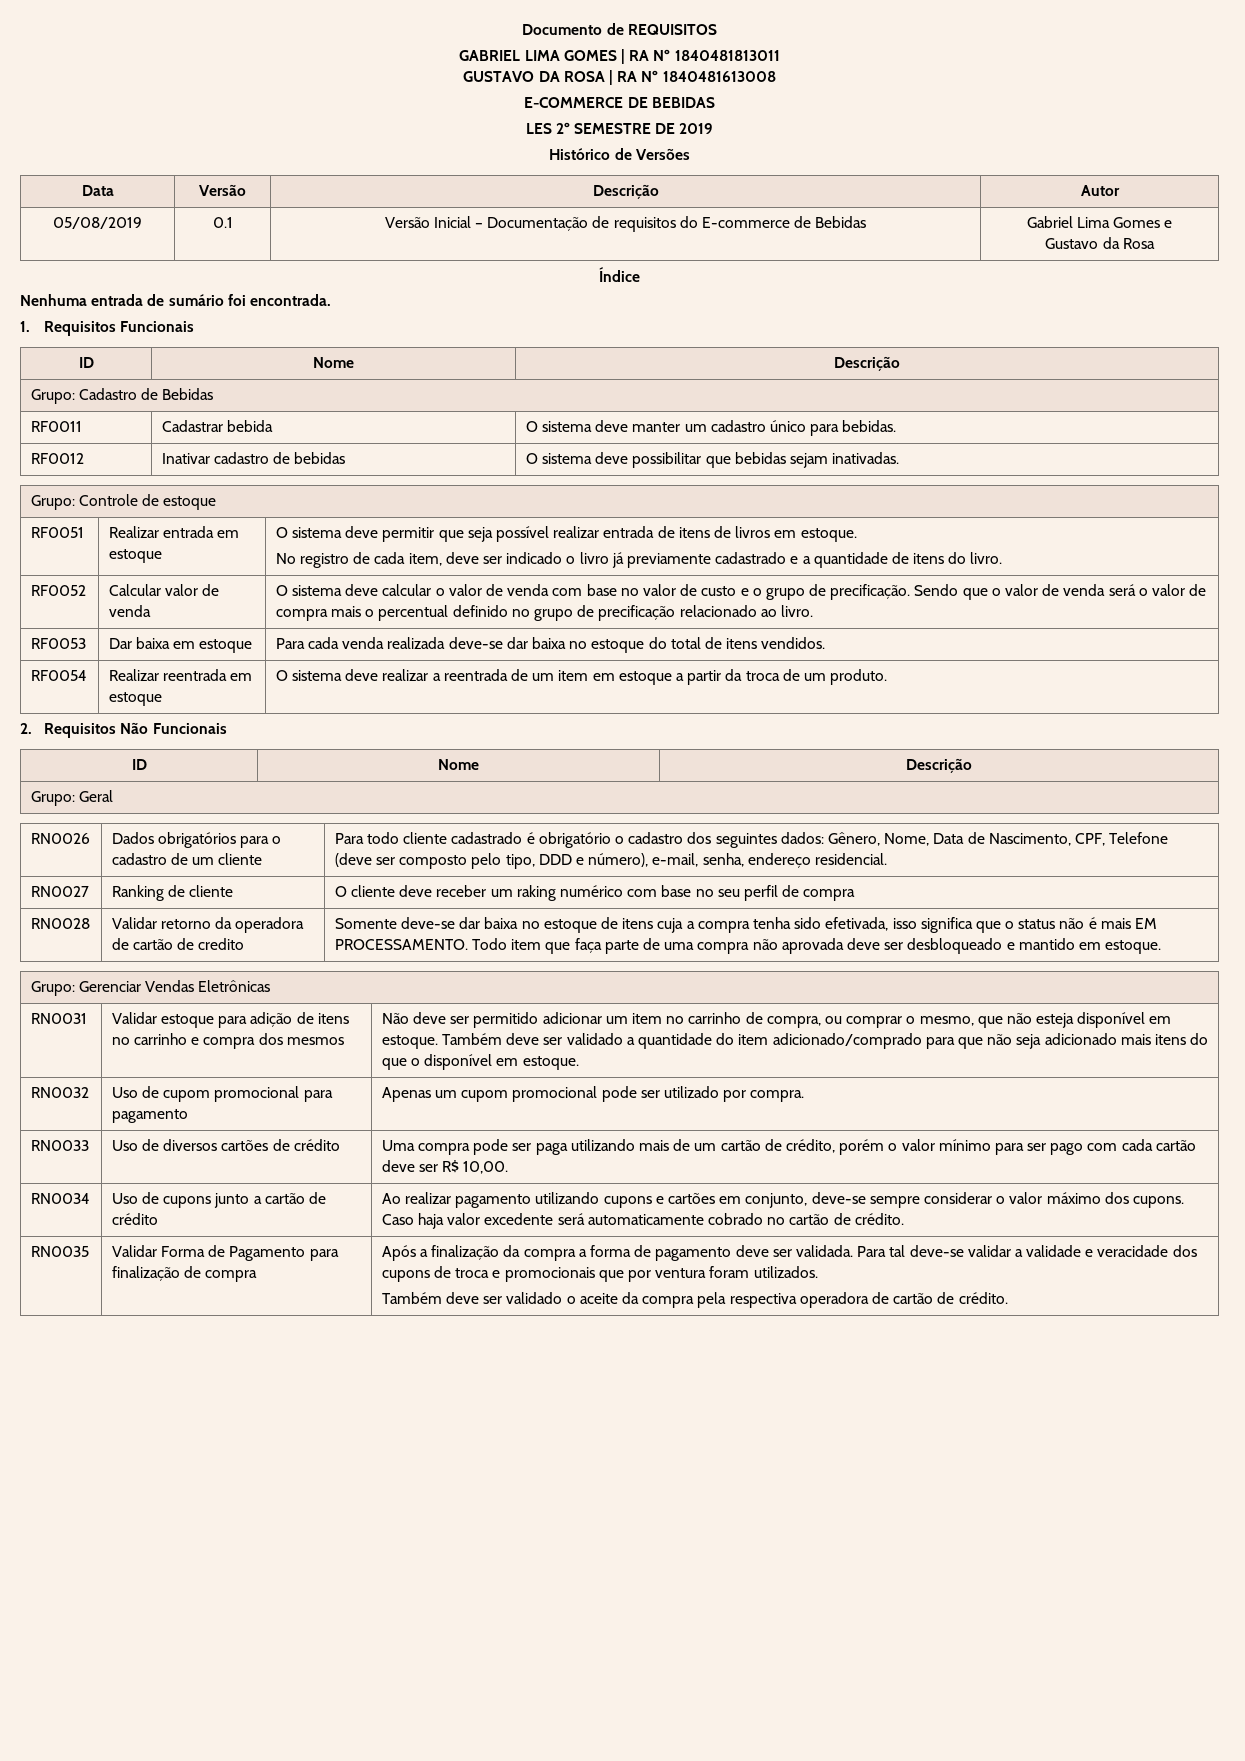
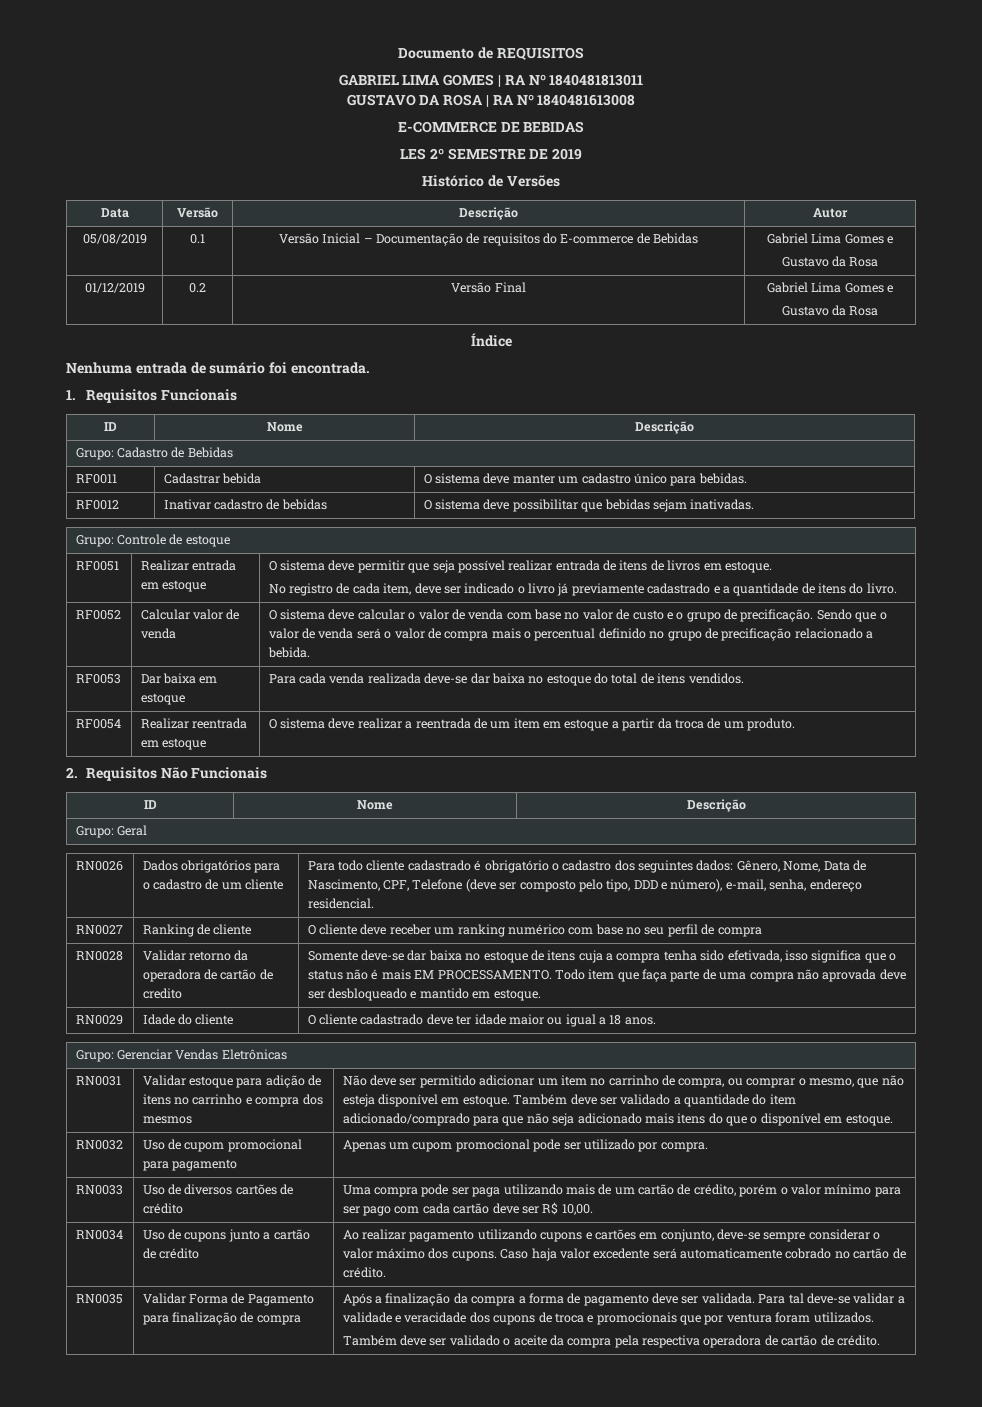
(1155, 243) none -> [84,283,145,293] [189,283,206,293] [451,282,526,293] [766,282,894,293] [781,305,879,316] // 01/12/2019 | 0.2 | Versão Final | Gabriel Lima Gomes e // Gustavo da Rosa
[760,605,813,617] ao livro. -> [866,631,874,639] [267,647,310,658] a bebida.
[516,885,556,901] raking -> [457,924,505,937] ranking
(1162, 947) none -> [75,1015,123,1025] [142,1014,234,1025] [307,1014,656,1027] // RN0029 | Idade do cliente | O cliente cadastrado deve ter idade maior ou igual a 18 anos.

